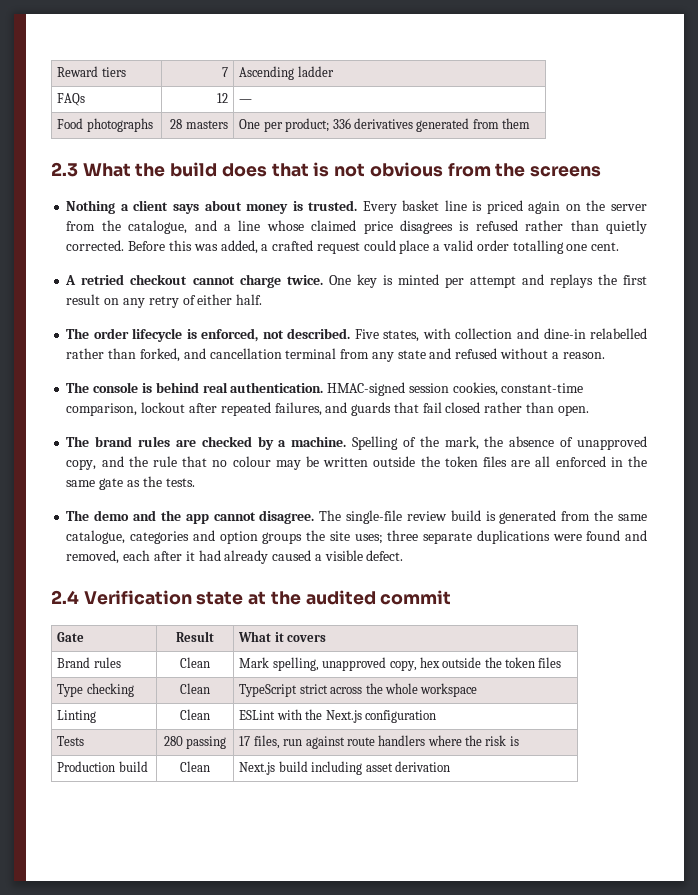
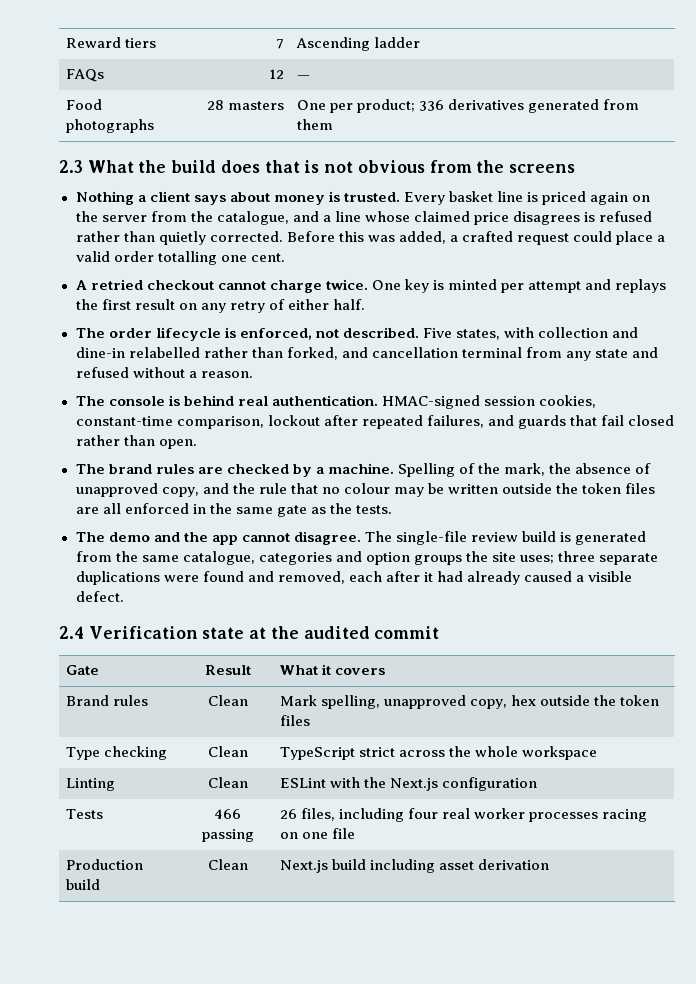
[163,736,183,746] 280 -> [214,809,241,819] 466
[239,735,519,749] 17 files, run against route handlers where the risk is -> [279,808,647,822] [279,828,355,839] 26 files, including four real worker processes racing on one file

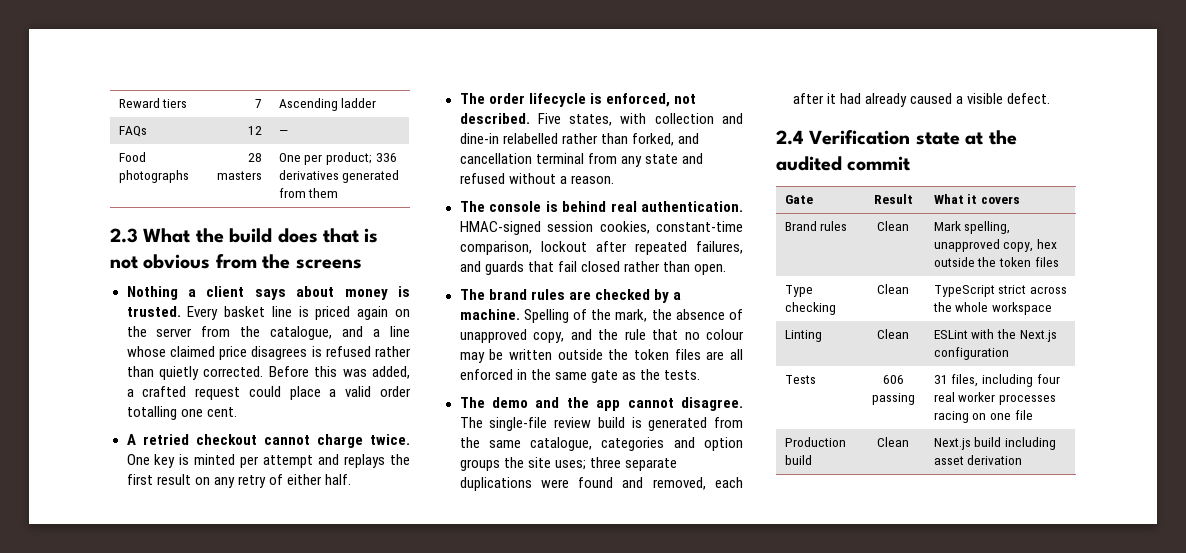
[214,809,241,819] 466 -> [882,375,904,384] 606
[279,809,297,819] 26 -> [933,375,948,384] 31

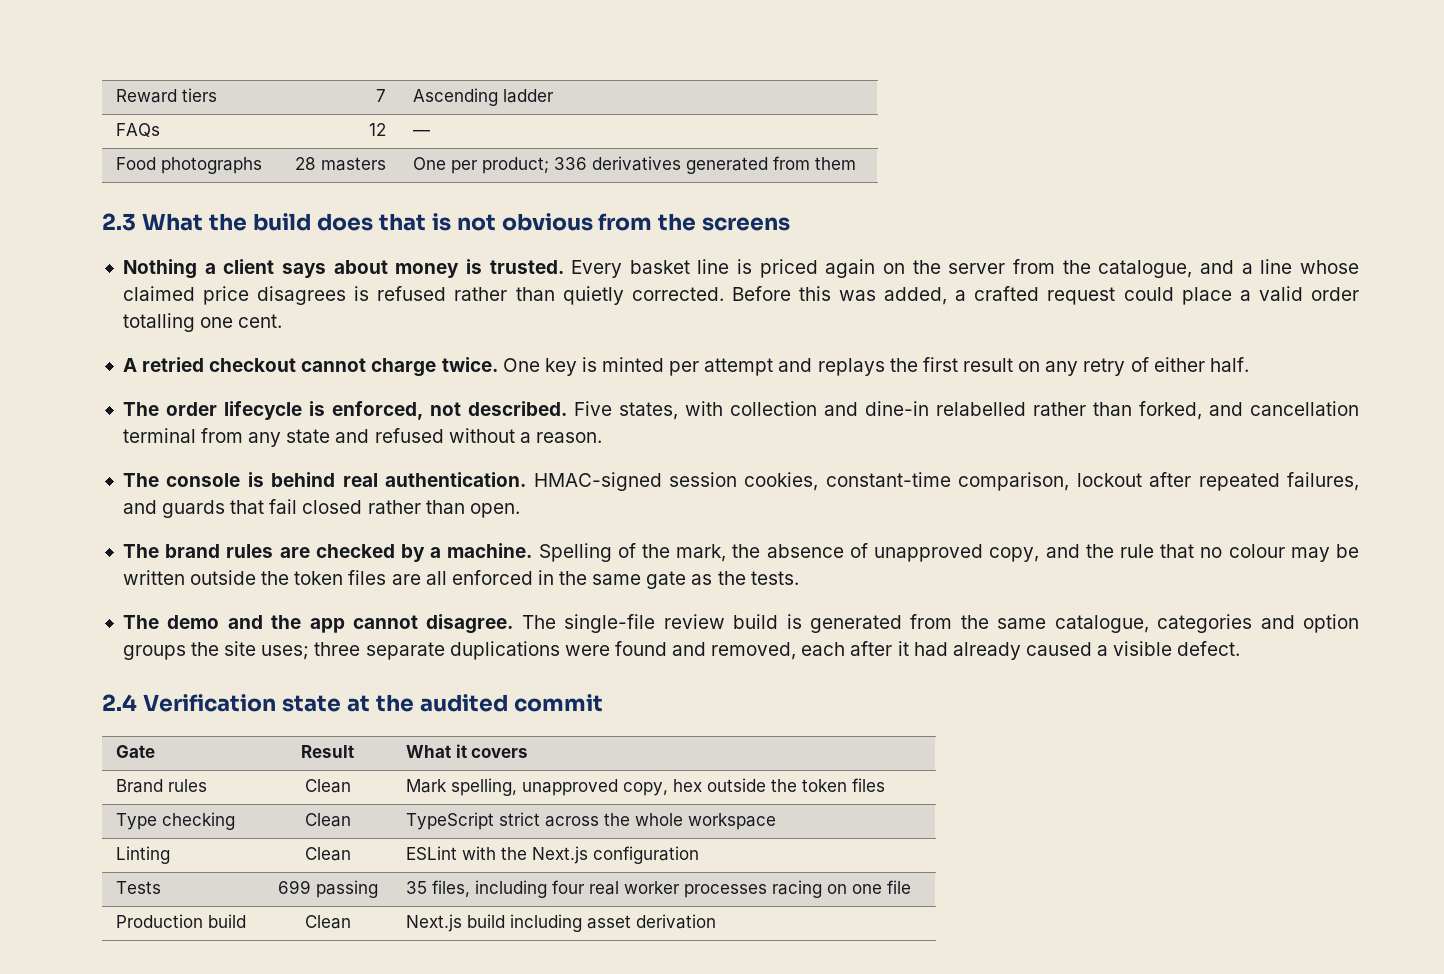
[882,375,904,384] 606 -> [277,880,311,894] 699
[933,375,948,384] 31 -> [406,881,428,894] 35

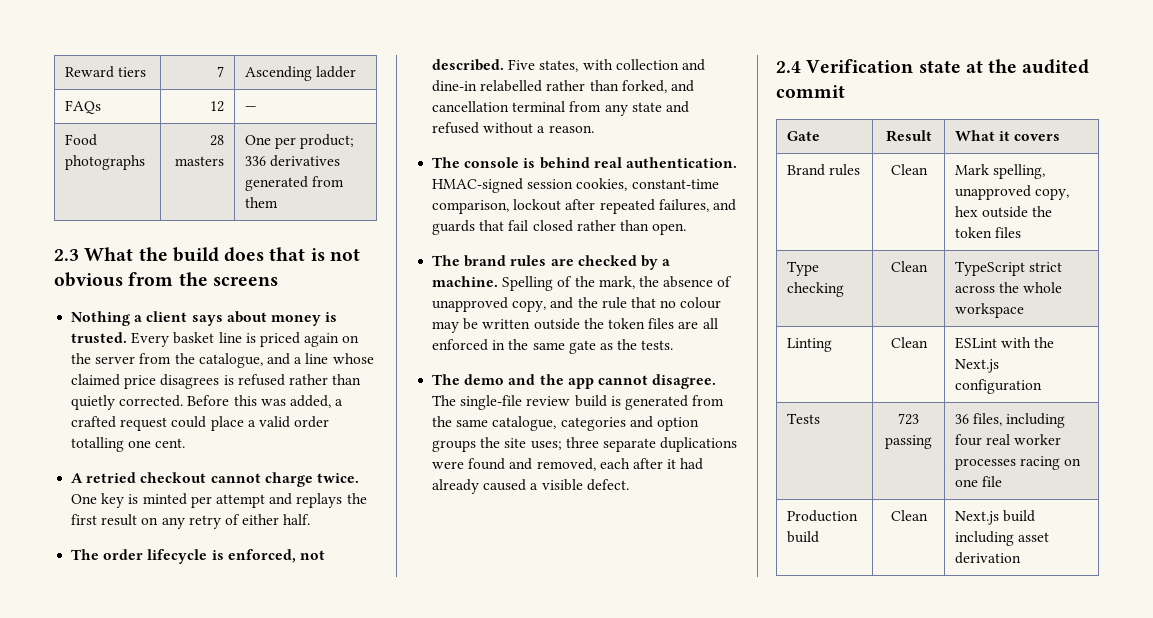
[277,880,311,894] 699 -> [898,413,919,425] 723
[406,881,428,894] 35 -> [954,414,969,424] 36

